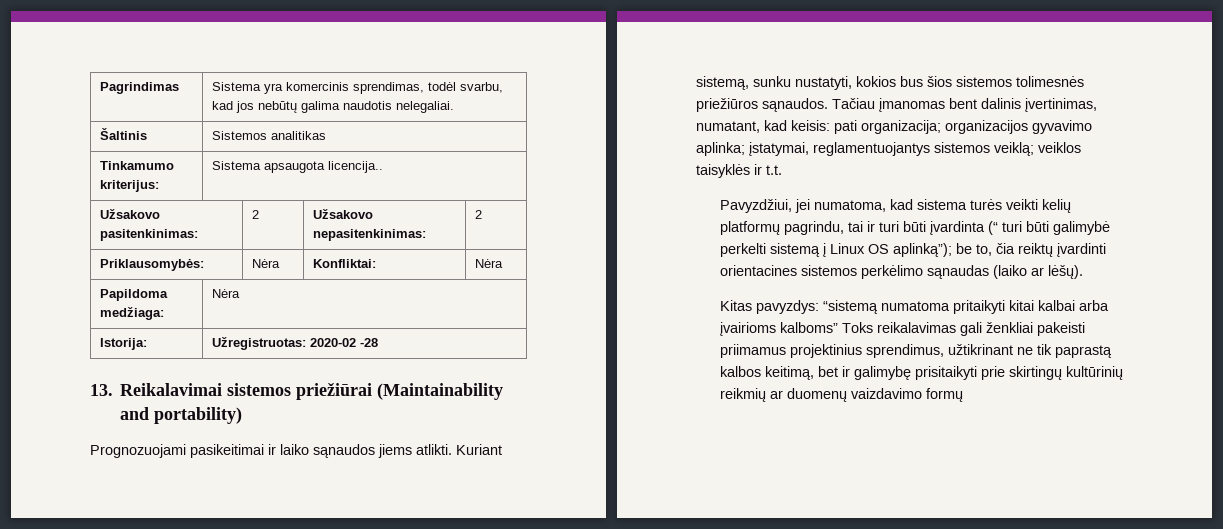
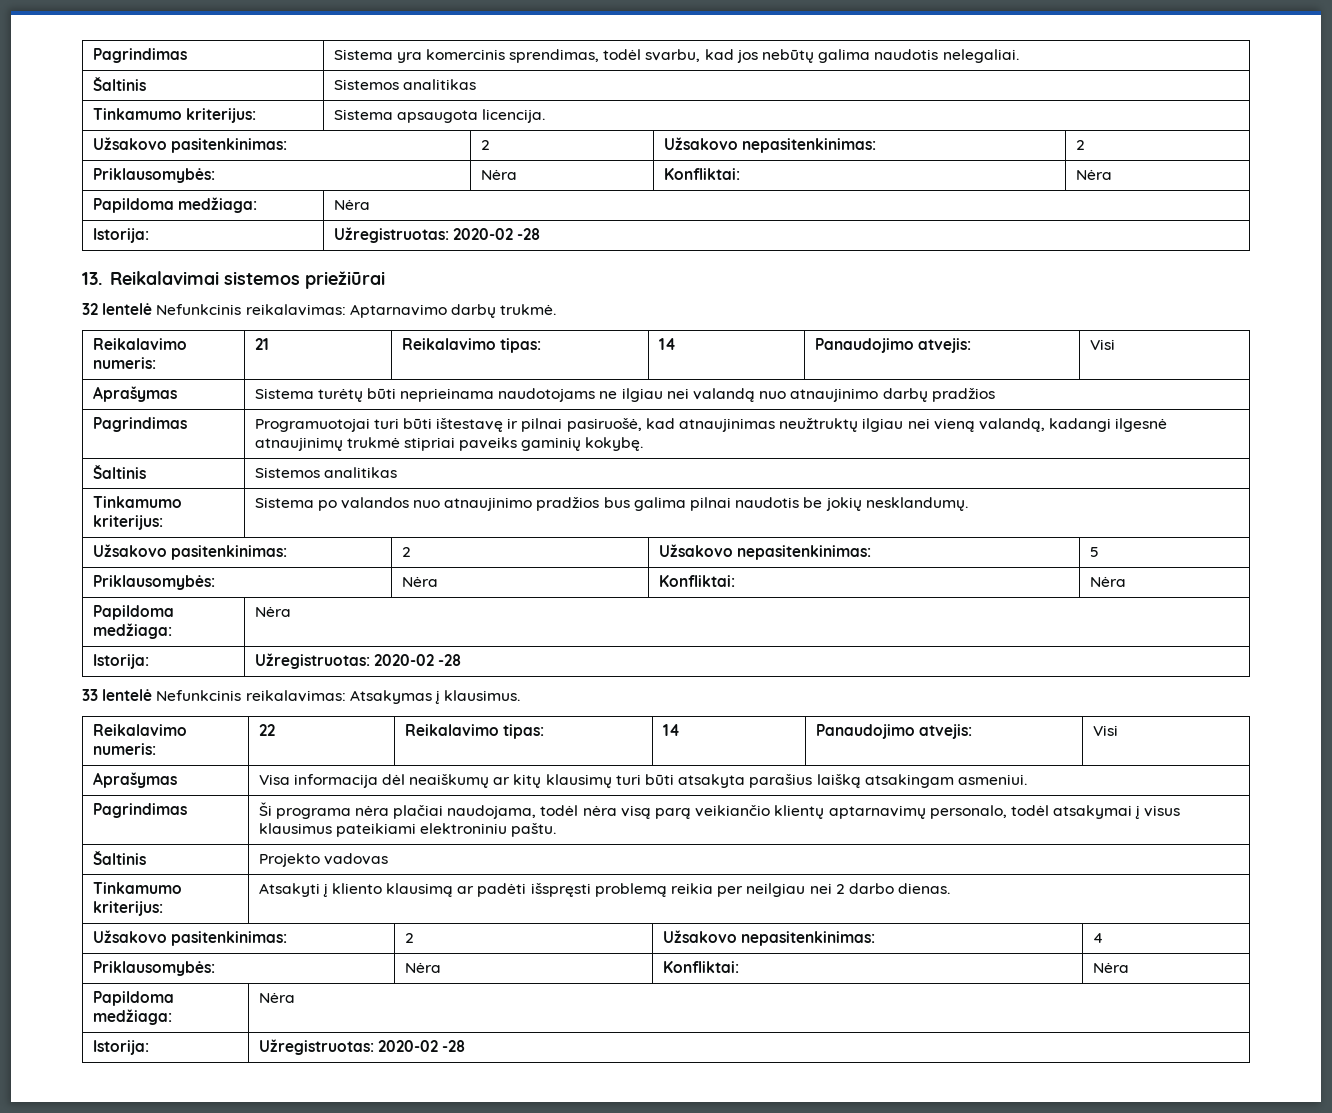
[327,161,383,173] licencija.. -> [481,109,545,123] licencija.
[377,383,504,400] [120,407,243,424] [90,444,502,458] [696,76,1084,90] [696,98,1097,112] [696,120,1092,134] [696,142,1081,156] [696,164,782,178] [719,199,1071,213] [719,221,1110,235] [719,243,1106,257] [719,265,1083,279] [719,300,1109,314] [719,322,1085,336] [719,344,1112,358] [719,366,1123,380] [719,388,963,402] (Maintainability and portability) // Prognozuojami pasikeitimai ir laiko sąnaudos jiems atlikti. Kuriant sistemą, sunku nustatyti, kokios bus šios sistemos tolimesnės priežiūros sąnaudos. Tačiau įmanomas bent dalinis įvertinimas, numatant, kad keisis: pati organizacija; organizacijos gyvavimo aplinka; įstatymai, reglamentuojantys sistemos veiklą; veiklos taisyklės ir t.t. // Pavyzdžiui, jei numatoma, kad sistema turės veikti kelių platformų pagrindu, tai ir turi būti įvardinta (“ turi būti galimybė perkelti sistemą į Linux OS aplinką”); be to, čia reiktų įvardinti orientacines sistemos perkėlimo sąnaudas (laiko ar lėšų). // Kitas pavyzdys: “sistemą numatoma pritaikyti kitai kalbai arba įvairioms kalboms” Toks reikalavimas gali ženkliai pakeisti priimamus projektinius sprendimus, užtikrinant ne tik paprastą kalbos keitimą, bet ir galimybę prisitaikyti prie skirtingų kultūrinių reikmių ar duomenų vaizdavimo formų -> [82,303,557,318] [92,338,187,350] [92,357,156,369] [254,338,269,350] [401,338,541,353] [658,338,676,350] [814,338,971,353] [1089,339,1115,350] [92,386,177,402] [254,388,995,402] [92,417,187,432] [254,418,1168,432] [254,437,644,451] [92,465,146,479] [254,467,397,478] [92,496,182,508] [92,515,163,530] [254,497,968,511] [92,544,287,560] [401,547,411,557] [658,544,871,560] [1089,547,1099,557] [92,575,215,590] [401,576,438,587] [658,575,735,587] [1089,576,1126,587] [92,605,174,620] [92,623,172,639] [254,606,291,617] [92,654,149,669] [254,653,461,669] [82,689,521,704] [92,724,187,736] [92,743,156,755] [258,724,275,736] [404,724,544,739] [662,724,680,736] [815,724,972,739] [1092,725,1118,736] [92,772,177,788] [258,774,1027,788] [92,803,187,818] [258,802,1181,819] [258,823,557,837] [92,851,146,865] [258,853,388,867] [92,882,182,894] [92,901,163,916] [258,883,951,897] [92,930,287,946] [404,933,414,943] [662,930,875,946] [1092,933,1103,943] [92,961,215,976] [404,962,441,973] [662,961,739,973] [1092,962,1129,973] [92,991,174,1006] [92,1009,172,1025] [258,992,295,1003] [92,1040,149,1055] [258,1039,465,1055] // 32 lentelė Nefunkcinis reikalavimas: Aptarnavimo darbų trukmė. // Reikalavimo numeris: | 21 | Reikalavimo tipas: | 14 | Panaudojimo atvejis: | Visi // Aprašymas | Sistema turėtų būti neprieinama naudotojams ne ilgiau nei valandą nuo atnaujinimo darbų pradžios // Pagrindimas | Programuotojai turi būti ištestavę ir pilnai pasiruošė, kad atnaujinimas neužtruktų ilgiau nei vieną valandą, kadangi ilgesnė atnaujinimų trukmė stipriai paveiks gaminių kokybę. // Šaltinis | Sistemos analitikas // Tinkamumo kriterijus: | Sistema po valandos nuo atnaujinimo pradžios bus galima pilnai naudotis be jokių nesklandumų. // Užsakovo pasitenkinimas: | 2 | Užsakovo nepasitenkinimas: | 5 // Priklausomybės: | Nėra | Konfliktai: | Nėra // Papildoma medžiaga: | Nėra // Istorija: | Užregistruotas: 2020-02 -28 // 33 lentelė Nefunkcinis reikalavimas: Atsakymas į klausimus. // Reikalavimo numeris: | 22 | Reikalavimo tipas: | 14 | Panaudojimo atvejis: | Visi // Aprašymas | Visa informacija dėl neaiškumų ar kitų klausimų turi būti atsakyta parašius laišką atsakingam asmeniui. // Pagrindimas | Ši programa nėra plačiai naudojama, todėl nėra visą parą veikiančio klientų aptarnavimų personalo, todėl atsakymai į visus klausimus pateikiami elektroniniu paštu. // Šaltinis | Projekto vadovas // Tinkamumo kriterijus: | Atsakyti į kliento klausimą ar padėti išspręsti problemą reikia per neilgiau nei 2 darbo dienas. // Užsakovo pasitenkinimas: | 2 | Užsakovo nepasitenkinimas: | 4 // Priklausomybės: | Nėra | Konfliktai: | Nėra // Papildoma medžiaga: | Nėra // Istorija: | Užregistruotas: 2020-02 -28

